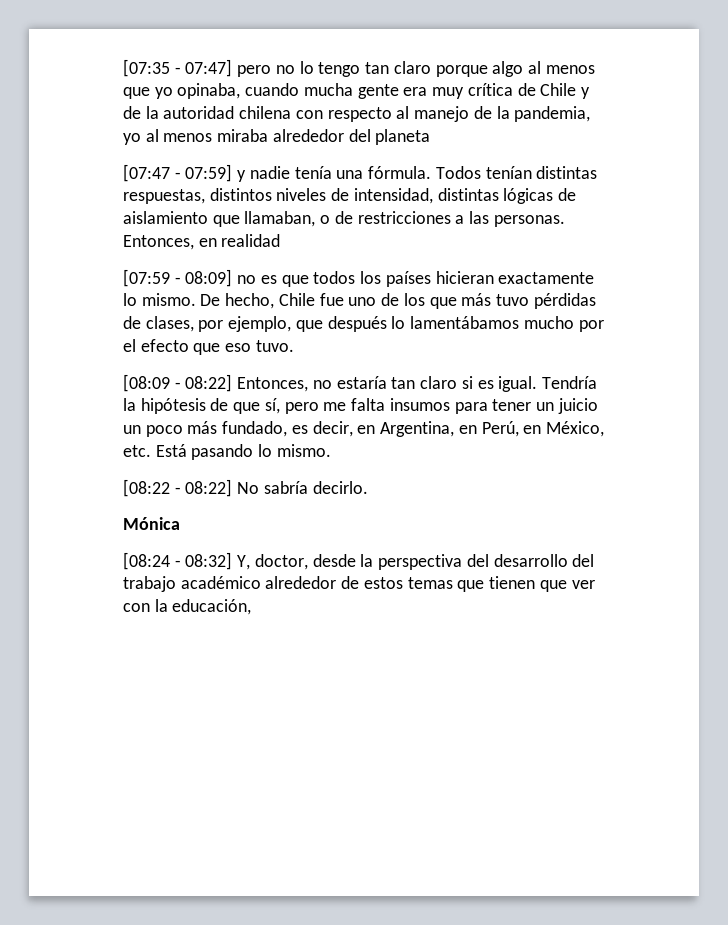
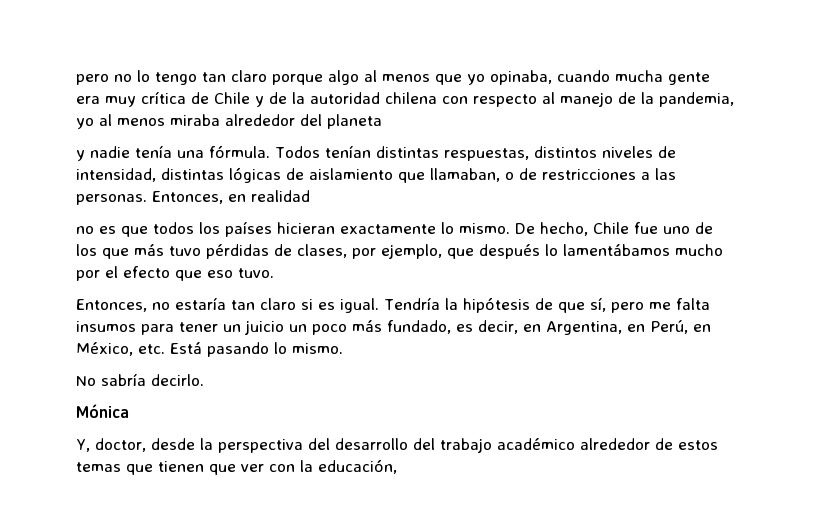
[123,59,233,77] [07:35 - 07:47] -> (76, 79) none
[123,164,233,182] [07:47 - 07:59] -> (382, 121) none
[123,269,233,287] [07:59 - 08:09] -> (310, 196) none
[123,374,233,392] [08:09 - 08:22] -> (274, 273) none
[123,479,233,497] [08:22 - 08:22] -> (343, 348) none
[123,552,233,570] [08:24 - 08:32] -> (129, 411) none

